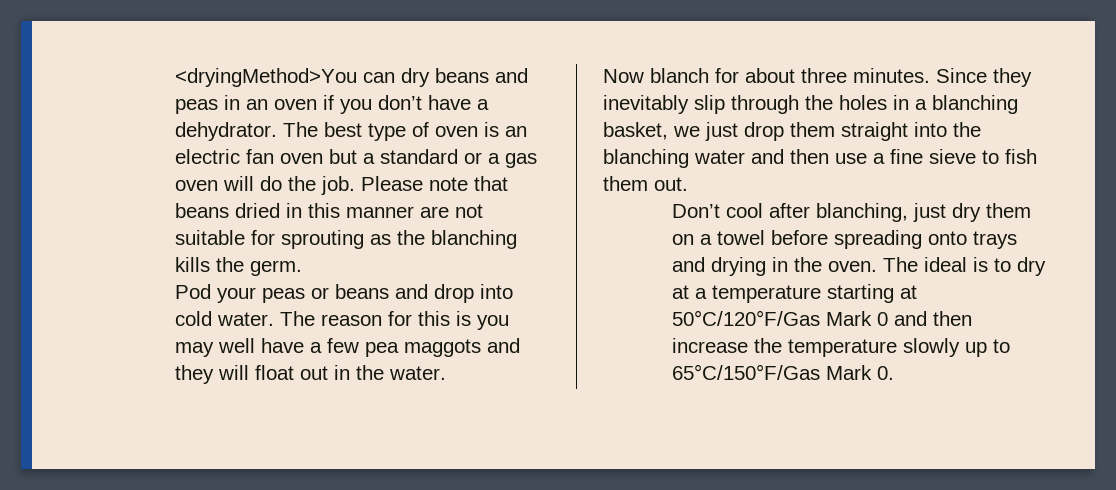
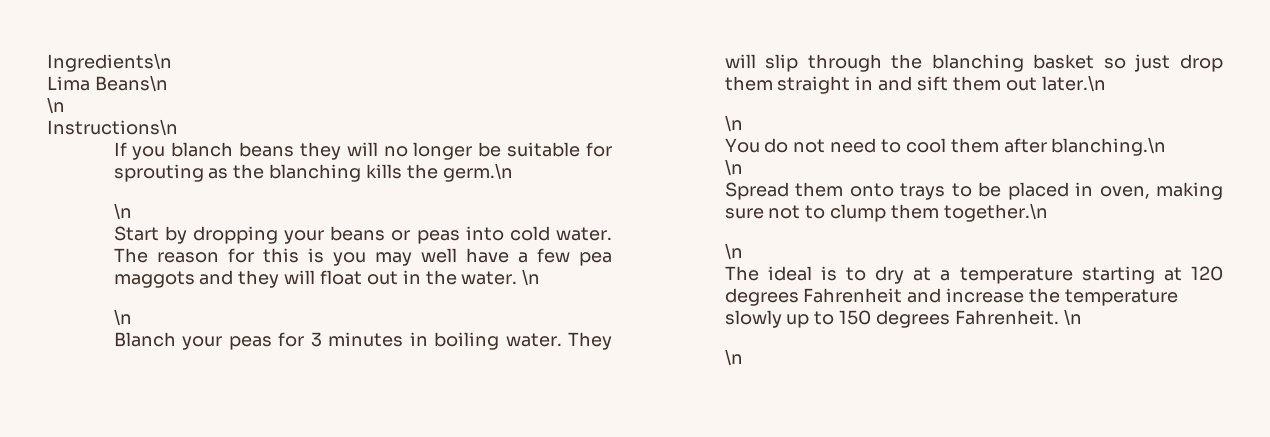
[174,68,528,87] [174,95,489,114] [174,122,527,141] [174,149,537,168] [174,176,508,195] [174,203,483,218] <dryingMethod>You can dry beans and peas in an oven if you don’t have a dehydrator. The best type of oven is an electric fan oven but a standard or a gas oven will do the job. Please note that beans dried in this manner are not -> [47,53,172,72] [47,75,168,92] [47,97,65,114] [47,119,178,136] [113,142,502,160] Ingredients\n // Lima Beans\n // \n // Instructions\n // If you blanch beans they will no longer be
[249,260,302,276] [174,284,474,303] germ. // Pod your peas or beans and drop -> [442,163,513,182] [113,203,132,220] [113,226,460,244] germ.\n // \n // Start by dropping your beans or peas
[603,68,1032,87] [603,95,1018,114] [603,122,981,141] [603,149,1037,168] [603,176,688,191] [671,203,1031,222] [671,230,1017,249] [671,257,877,276] // Now blanch for about three minutes. Since they inevitably slip through the holes in a blanching basket, we just drop them straight into the blanching water and then use a fine sieve to fish them out. // Don’t cool after blanching, just dry them on a towel before spreading onto trays and drying in the oven. -> [522,269,541,286] [113,309,132,326] [113,332,613,350] [724,54,1223,72] [724,75,1106,94] [724,115,743,132] [724,137,1167,156] [724,159,743,176] [724,182,1223,200] [724,203,1048,222] [724,243,743,260] \n // \n // Blanch your peas for 3 minutes in boiling water. They will slip through the blanching basket so just drop them straight in and sift them out later.\n // \n // You do not need to cool them after blanching.\n // \n // Spread them onto trays to be placed in oven, making sure not to clump them together.\n // \n //
[671,310,972,326] 50°C/120°F/Gas Mark 0 and then -> [1191,266,1223,281] [724,288,942,306] 120 degrees Fahrenheit and
[671,364,894,380] 65°C/150°F/Gas Mark 0. -> [839,309,1082,328] [724,349,743,366] 150 degrees Fahrenheit. \n // \n

